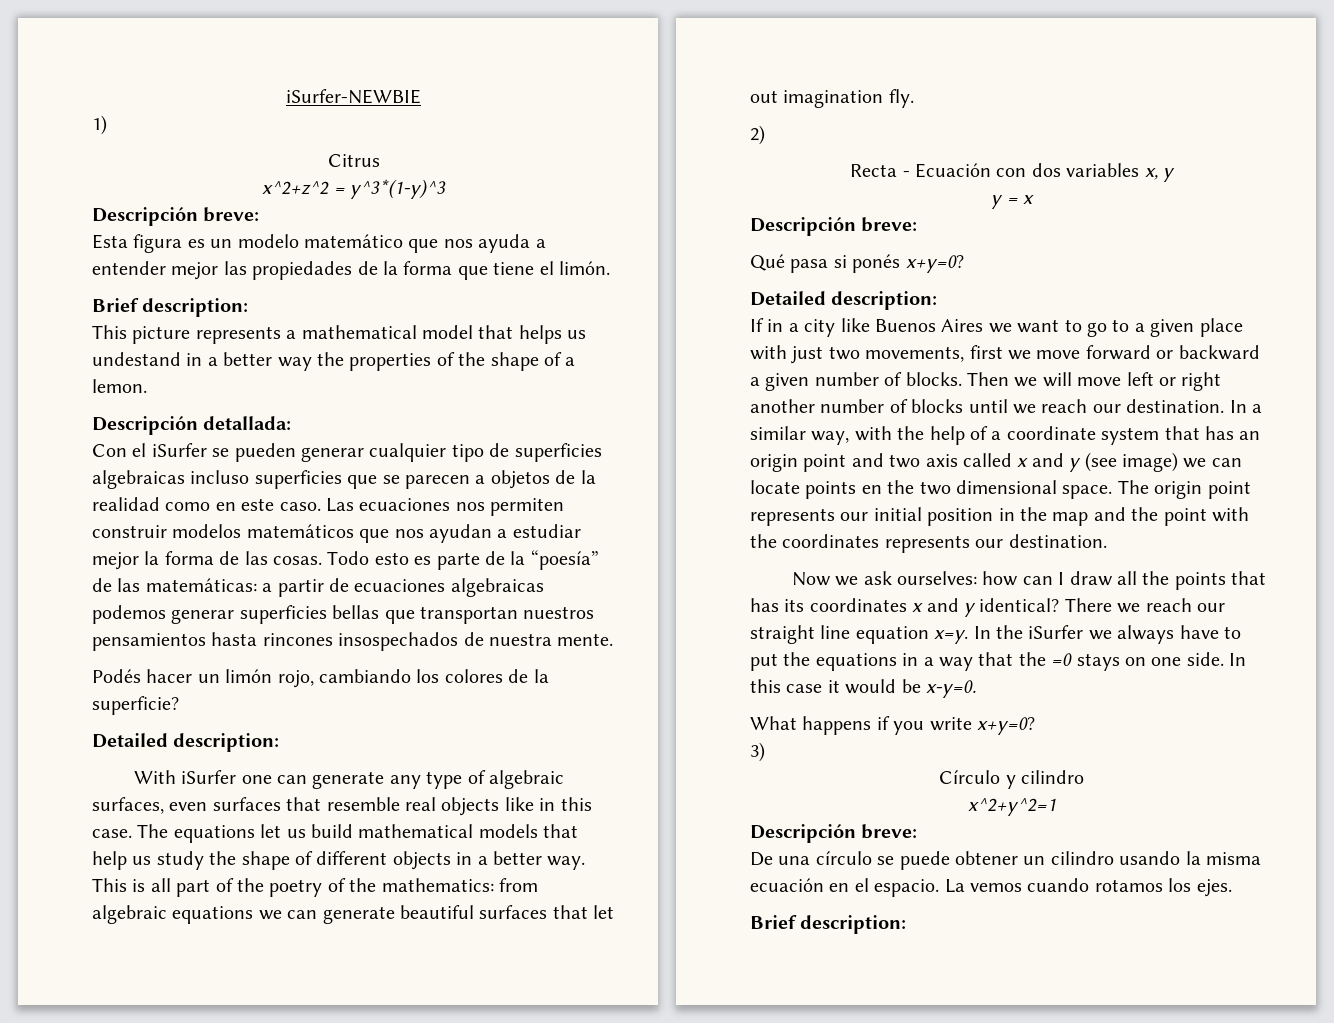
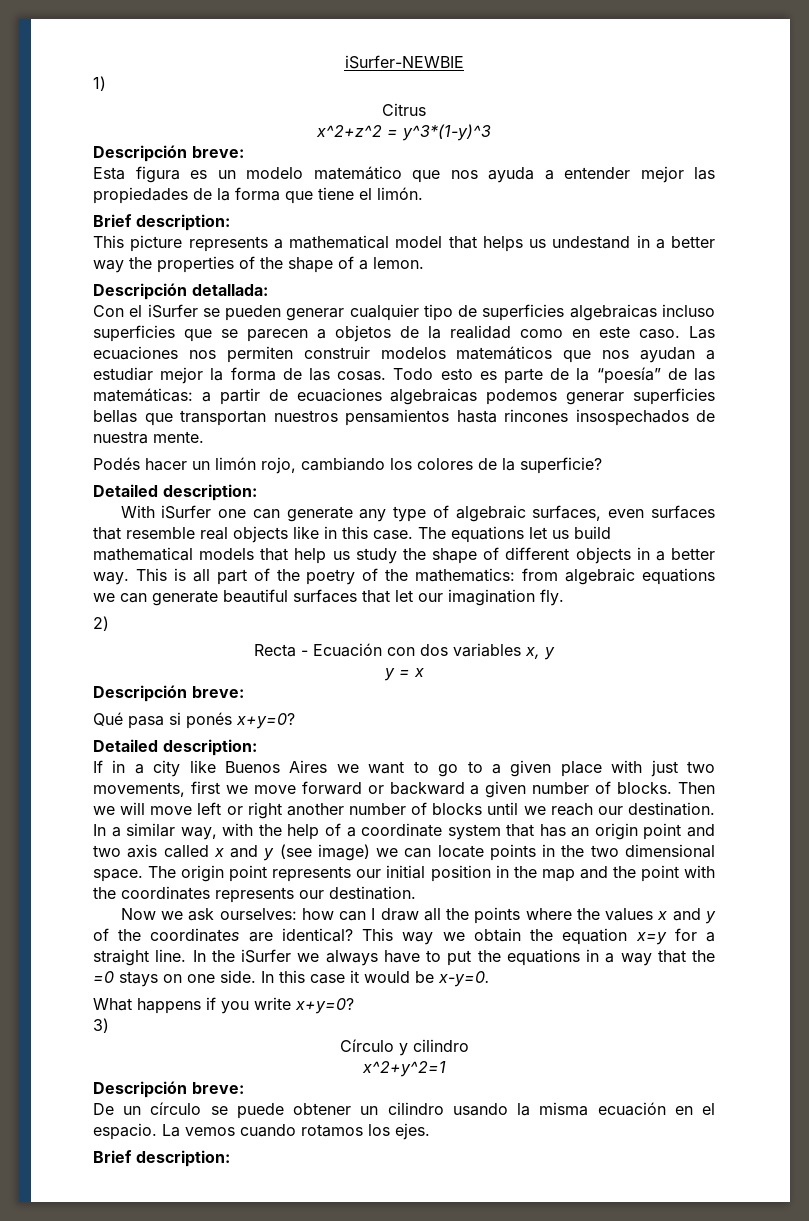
[750,90,778,103] out -> [418,593,443,602] our
[861,485,882,494] en -> [542,844,556,857] in
[1231,571,1267,585] [750,598,1225,617] [750,625,969,644] that has its coordinates x and y identical? There we reach our straight line equation x=y. -> [525,908,716,924] [93,928,716,945] [93,949,187,966] where the values x and y of the coordinates are identical? This way we obtain the equation x=y for a straight line.
[778,856,811,865] una -> [123,1106,142,1115] un

